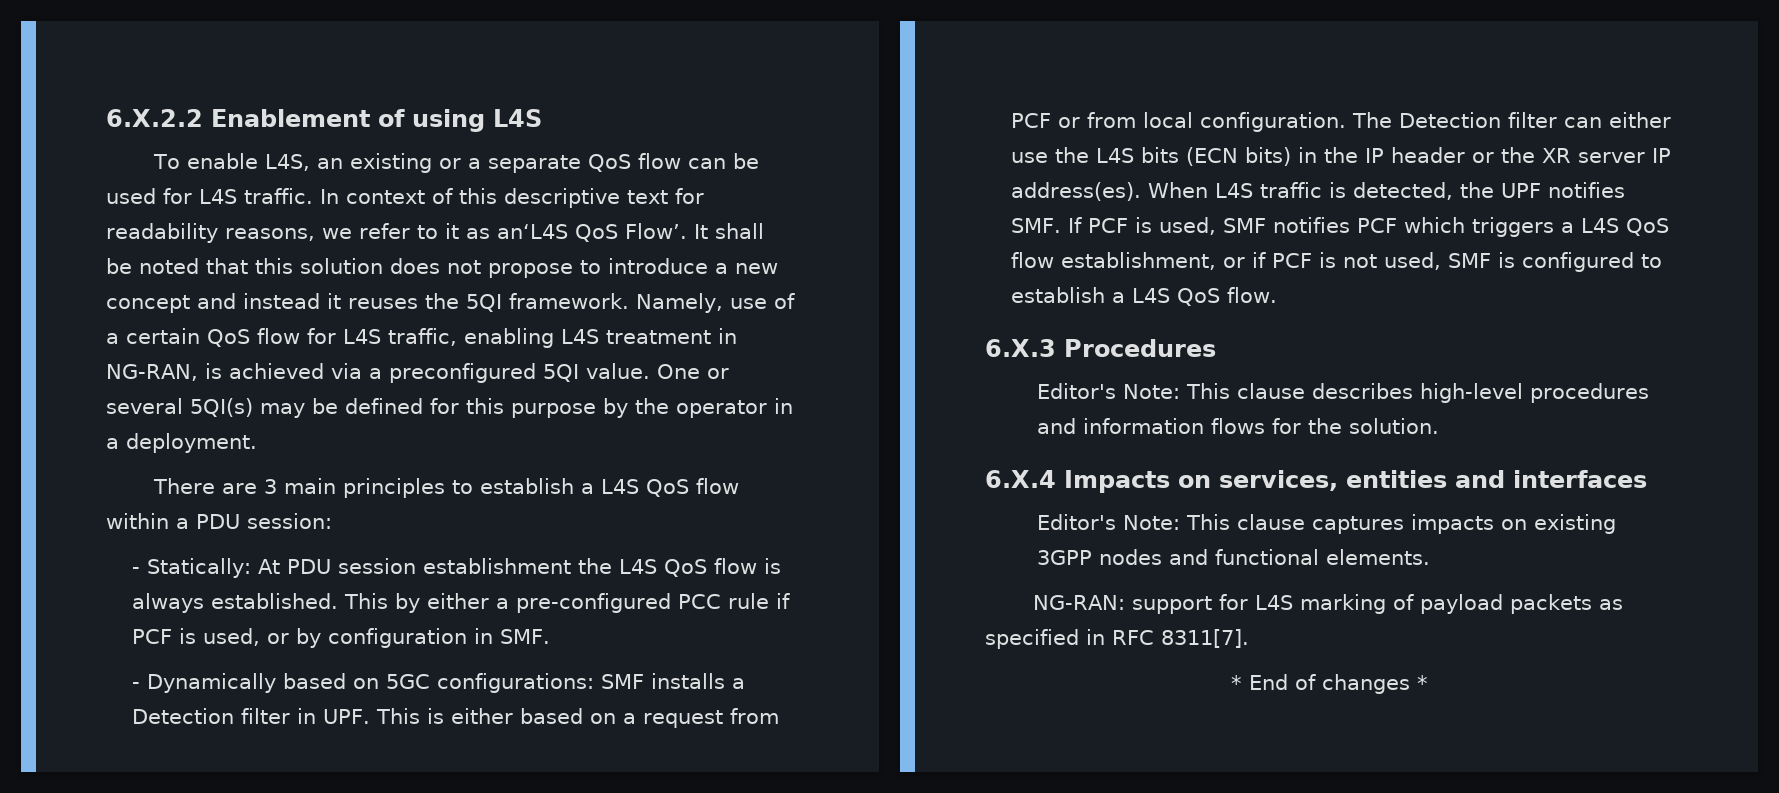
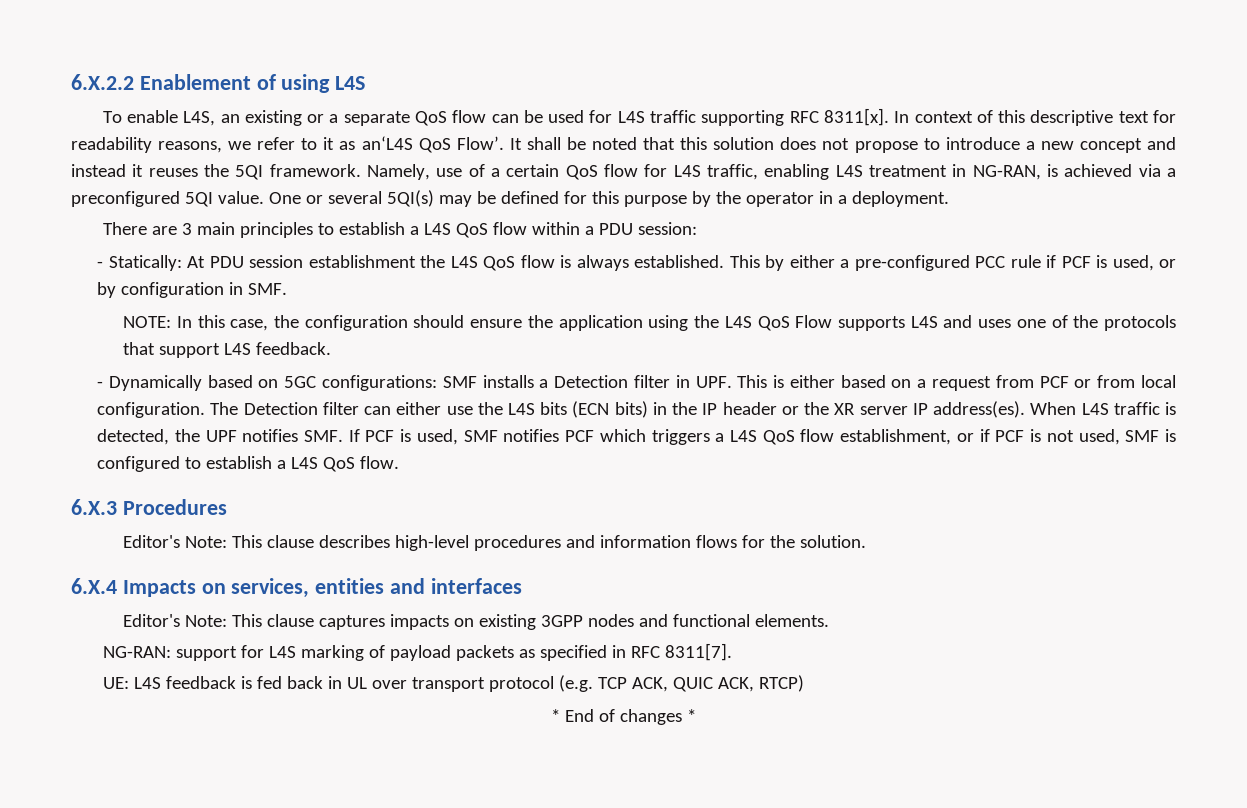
[244,188,313,204] traffic. -> [650,108,889,126] traffic supporting RFC 8311[x].
(551, 636) none -> [123,315,1176,331] [123,342,332,358] // NOTE: In this case, the configuration should ensure the application using the L4S QoS Flow supports L4S and uses one of the protocols that support L4S feedback.
(1249, 638) none -> [102,675,804,692] // UE: L4S feedback is fed back in UL over transport protocol (e.g. TCP ACK, QUIC ACK, RTCP)

